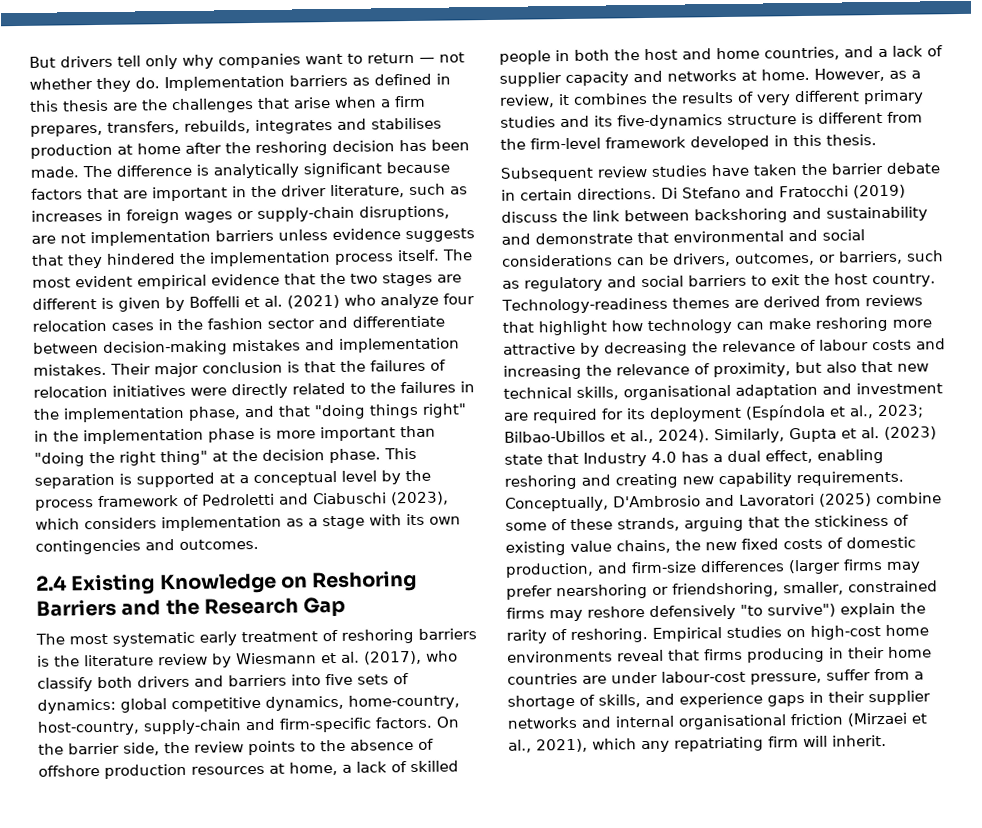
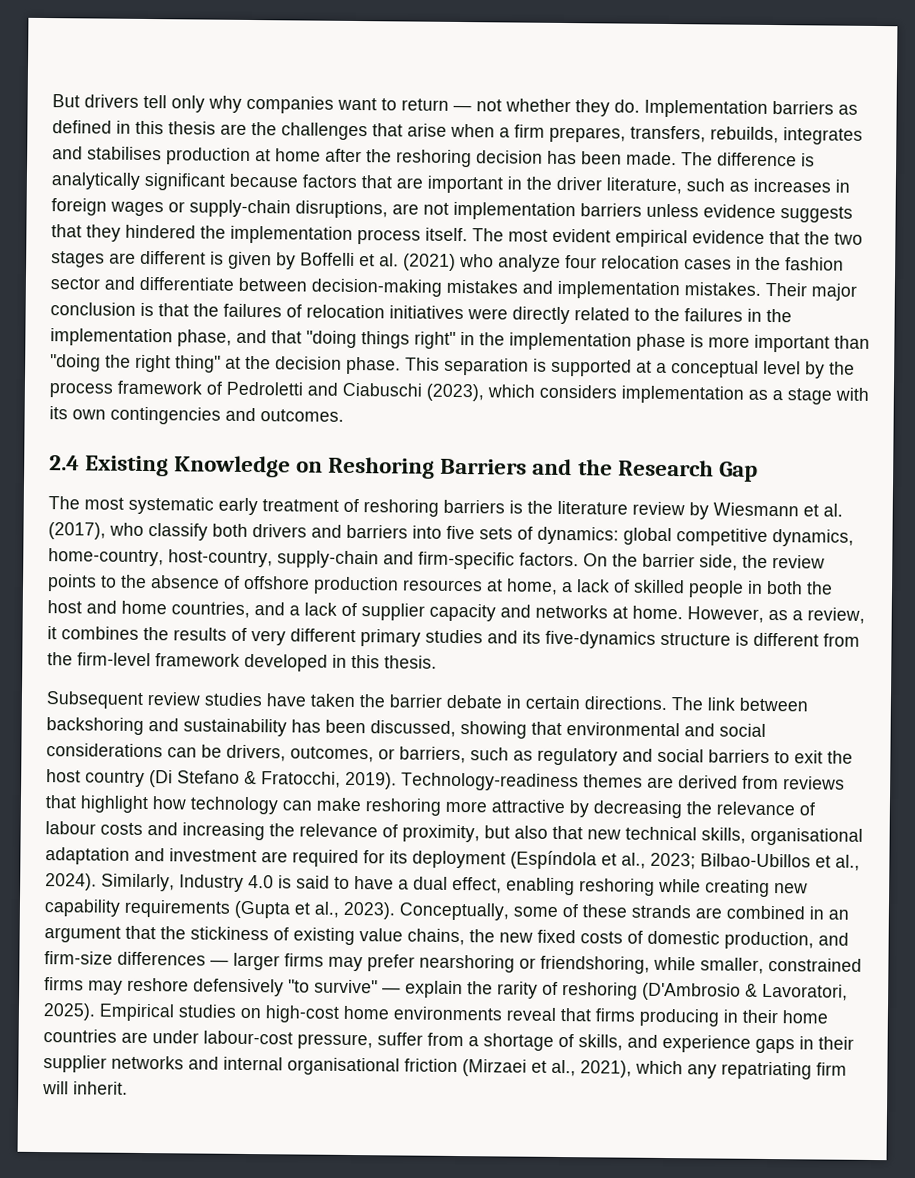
[661,184,906,199] [501,210,588,223] Di Stefano and Fratocchi (2019) discuss the -> [671,697,703,711] The
[501,232,633,245] and demonstrate -> [291,719,527,739] has been discussed, showing
[872,273,936,288] country. -> [85,770,397,790] country (Di Stefano & Fratocchi, 2019).
[789,426,937,443] [504,451,709,467] Gupta et al. (2023) state that Industry 4.0 has -> [179,874,394,892] Industry 4.0 is said to have
[581,474,611,486] and -> [658,878,701,893] while
[796,470,904,487] [505,492,942,512] [505,516,744,532] requirements. Conceptually, D'Ambrosio and Lavoratori (2025) combine some of these strands, arguing -> [124,899,849,921] [44,926,121,943] requirements (Gupta et al., 2023). Conceptually, some of these strands are combined in an argument
[788,559,841,575] (larger -> [210,952,280,971] — larger
(779, 590) none -> [653,956,696,971] while
[767,603,836,618] survive") -> [314,979,401,994] survive" —
[570,628,648,644] reshoring. -> [562,982,848,1001] [43,1003,96,1021] reshoring (D'Ambrosio & Lavoratori, 2025).

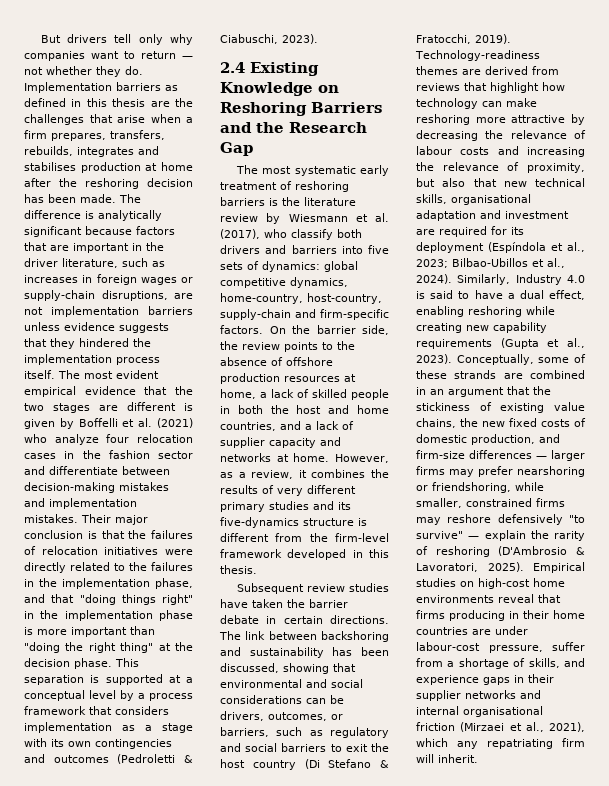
[829,361,855,375] the -> [138,693,145,699] a
[206,381,535,402] of Pedroletti and Ciabuschi (2023), which -> [89,706,112,715] that
[260,409,344,422] outcomes. -> [53,754,193,764] [220,34,318,44] outcomes (Pedroletti & Ciabuschi, 2023).

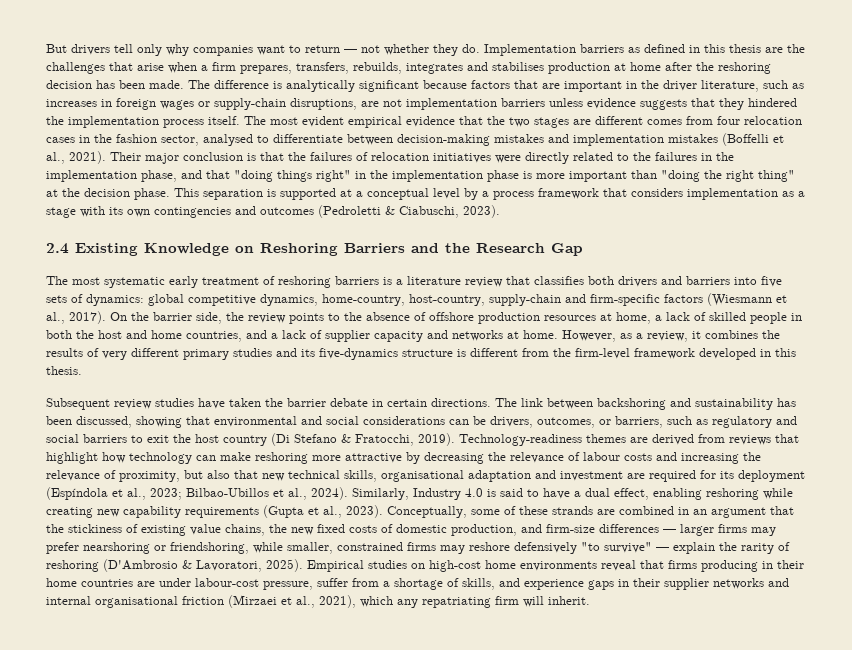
[184,403,193,411] [24,418,193,429] [24,434,99,445] is given by Boffelli et al. (2021) who analyze -> [647,116,713,125] comes from
[158,451,193,459] [24,466,45,475] sector and -> [161,134,269,146] sector, analysed to
[24,514,78,523] mistakes. -> [668,133,784,146] [46,151,106,164] mistakes (Boffelli et al., 2021).
[282,197,300,206] the -> [396,279,403,285] a
[266,213,389,224] [220,229,333,240] by Wiesmann et al. (2017), who classify -> [506,276,584,285] that classifies
[220,325,263,334] factors. -> [664,293,787,306] [46,311,106,324] factors (Wiesmann et al., 2017).

